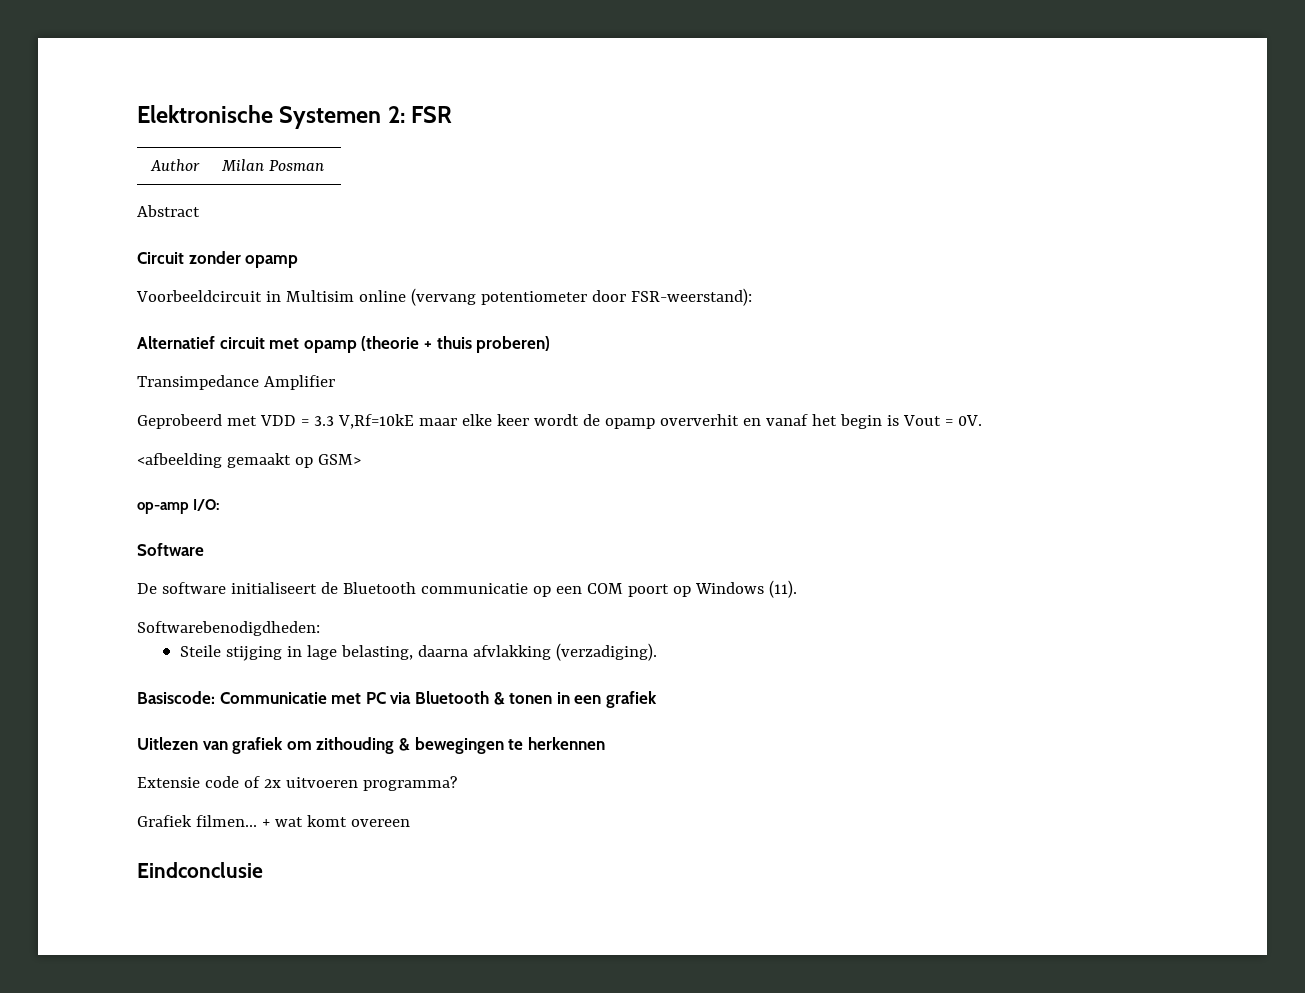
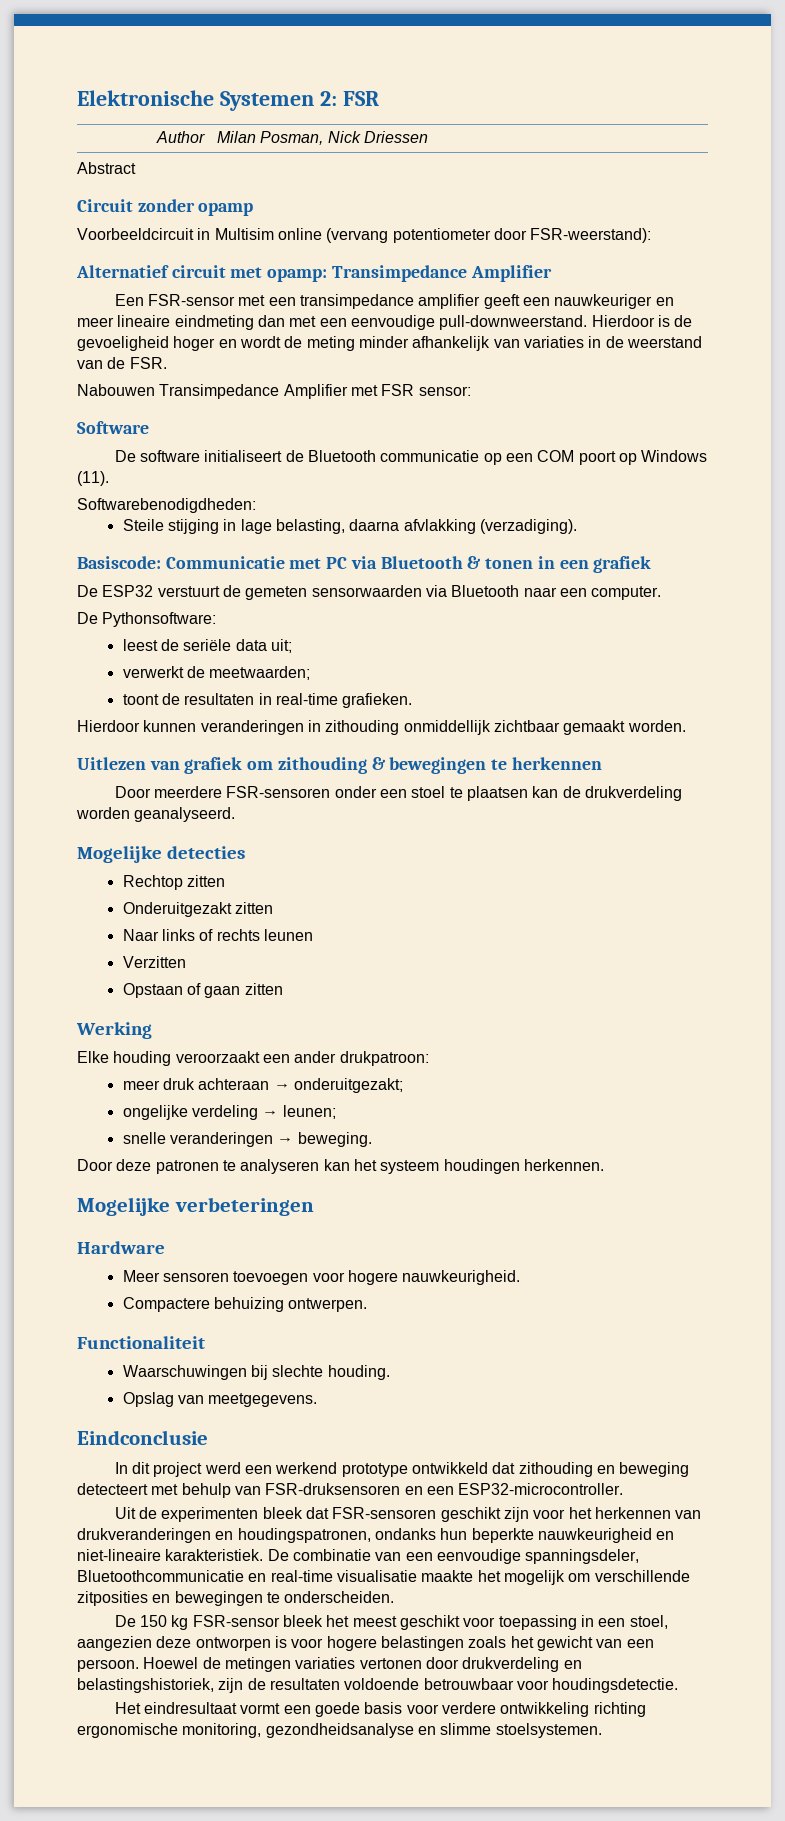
[269,160,325,171] Posman -> [260,131,428,145] Posman, Nick Driessen
[303,336,551,353] [137,375,335,390] [137,414,982,429] [137,453,361,468] [137,499,220,514] opamp (theorie + thuis proberen) // Transimpedance Amplifier // Geprobeerd met VDD = 3.3 V,Rf=10kE maar elke keer wordt de opamp oververhit en vanaf het begin is Vout = 0V. // <afbeelding gemaakt op GSM> // op-amp I/O: -> [267,265,552,282] [114,294,674,309] [77,315,693,330] [77,336,702,351] [77,357,167,369] [77,384,471,399] opamp: Transimpedance Amplifier // Een FSR-sensor met een transimpedance amplifier geeft een nauwkeuriger en meer lineaire eindmeting dan met een eenvoudige pull-downweerstand. Hierdoor is de gevoeligheid hoger en wordt de meting minder afhankelijk van variaties in de weerstand van de FSR. // Nabouwen Transimpedance Amplifier met FSR sensor:
(657, 699) none -> [77,585,662,600] [77,612,217,627] [122,639,293,653] [122,666,311,680] [122,693,413,708] [77,720,686,735] // De ESP32 verstuurt de gemeten sensorwaarden via Bluetooth naar een computer. // De Pythonsoftware: // leest de seriële data uit; // verwerkt de meetwaarden; // toont de resultaten in real-time grafieken. // Hierdoor kunnen veranderingen in zithouding onmiddellijk zichtbaar gemaakt worden.
[137,776,457,791] [137,815,410,827] [137,862,263,878] Extensie code of 2x uitvoeren programma? // Grafiek filmen... + wat komt overeen // Eindconclusie -> [114,786,682,801] [76,807,236,822] [77,846,246,863] [122,875,226,890] [122,902,274,917] [122,929,314,941] [122,956,186,968] [122,983,283,998] [76,1022,152,1039] [77,1051,429,1066] [122,1078,404,1093] [122,1105,336,1120] [122,1132,372,1147] [77,1159,604,1174] [77,1197,314,1216] [77,1241,165,1254] [122,1270,521,1285] [122,1297,368,1312] [77,1336,205,1349] [122,1365,390,1380] [122,1392,318,1407] [77,1430,208,1445] [114,1462,690,1477] [77,1483,624,1498] [114,1507,702,1522] [77,1528,675,1543] [77,1549,640,1564] [77,1570,690,1585] [77,1591,395,1606] [114,1615,668,1630] [77,1636,654,1651] [77,1657,582,1672] [77,1678,679,1693] [114,1702,646,1717] [77,1723,602,1738] Door meerdere FSR-sensoren onder een stoel te plaatsen kan de drukverdeling worden geanalyseerd. // Mogelijke detecties // Rechtop zitten // Onderuitgezakt zitten // Naar links of rechts leunen // Verzitten // Opstaan of gaan zitten // Werking // Elke houding veroorzaakt een ander drukpatroon: // meer druk achteraan → onderuitgezakt; // ongelijke verdeling → leunen; // snelle veranderingen → beweging. // Door deze patronen te analyseren kan het systeem houdingen herkennen. // Mogelijke verbeteringen // Hardware // Meer sensoren toevoegen voor hogere nauwkeurigheid. // Compactere behuizing ontwerpen. // Functionaliteit // Waarschuwingen bij slechte houding. // Opslag van meetgegevens. // Eindconclusie // In dit project werd een werkend prototype ontwikkeld dat zithouding en beweging detecteert met behulp van FSR-druksensoren en een ESP32-microcontroller. // Uit de experimenten bleek dat FSR-sensoren geschikt zijn voor het herkennen van drukveranderingen en houdingspatronen, ondanks hun beperkte nauwkeurigheid en niet-lineaire karakteristiek. De combinatie van een eenvoudige spanningsdeler, Bluetoothcommunicatie en real-time visualisatie maakte het mogelijk om verschillende zitposities en bewegingen te onderscheiden. // De 150 kg FSR-sensor bleek het meest geschikt voor toepassing in een stoel, aangezien deze ontworpen is voor hogere belastingen zoals het gewicht van een persoon. Hoewel de metingen variaties vertonen door drukverdeling en belastingshistoriek, zijn de resultaten voldoende betrouwbaar voor houdingsdetectie. // Het eindresultaat vormt een goede basis voor verdere ontwikkeling richting ergonomische monitoring, gezondheidsanalyse en slimme stoelsystemen.

